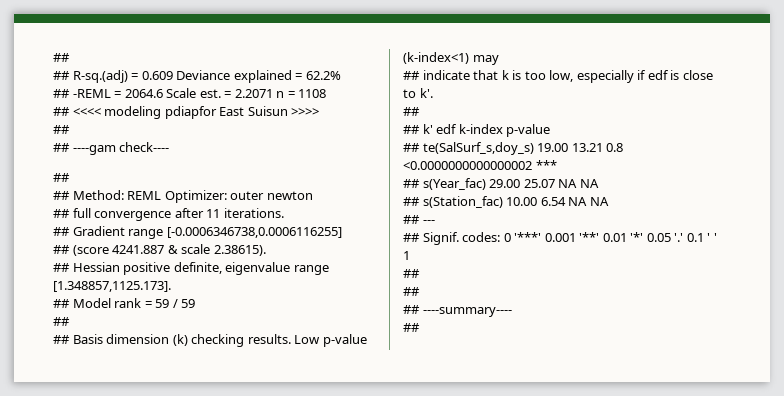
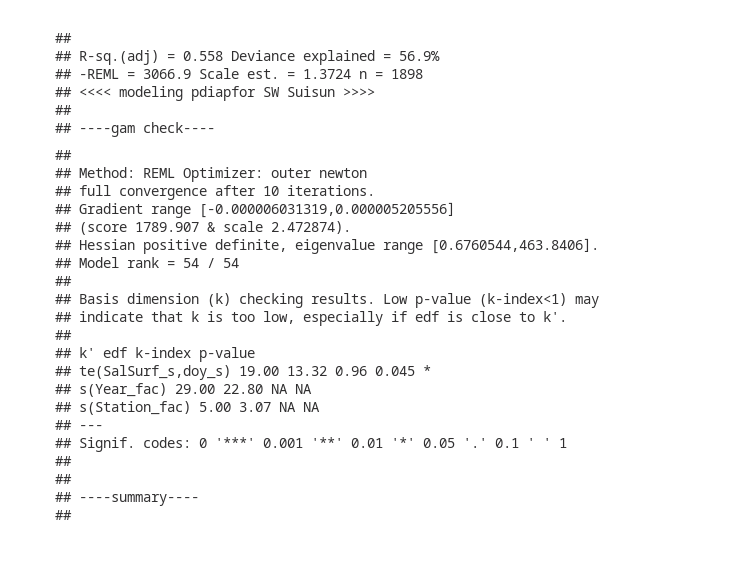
[141,71,173,80] 0.609 -> [183,51,223,61] 0.558
[305,71,341,80] 62.2% -> [399,51,440,61] 56.9%
[124,89,163,98] 2064.6 -> [143,69,191,79] 3066.9
[234,89,273,98] 2.2071 -> [303,69,351,79] 1.3724
[298,89,327,98] 1108 -> [391,69,423,79] 1898
[219,107,245,116] East -> [263,87,280,97] SW
[206,209,221,218] 11 -> [263,186,279,196] 10
[166,227,342,238] [-0.0006346738,0.0006116255] -> [199,202,455,218] [-0.000006031319,0.000005205556]
[112,245,165,254] 4241.887 -> [135,222,199,232] 1789.907
[213,245,266,256] 2.38615). -> [271,221,351,234] 2.472874).
[53,281,171,292] [1.348857,1125.173]. -> [431,238,599,254] [0.6760544,463.8406].
[155,299,196,308] 59 / 59 -> [183,258,239,268] 54 / 54
[571,143,624,152] [403,160,557,170] 13.21 0.8 <0.0000000000000002 *** -> [287,365,431,376] 13.32 0.96 0.045 *
[523,179,555,188] 25.07 -> [223,384,263,394] 22.80
[506,197,566,206] 10.00 6.54 -> [199,402,271,412] 5.00 3.07

